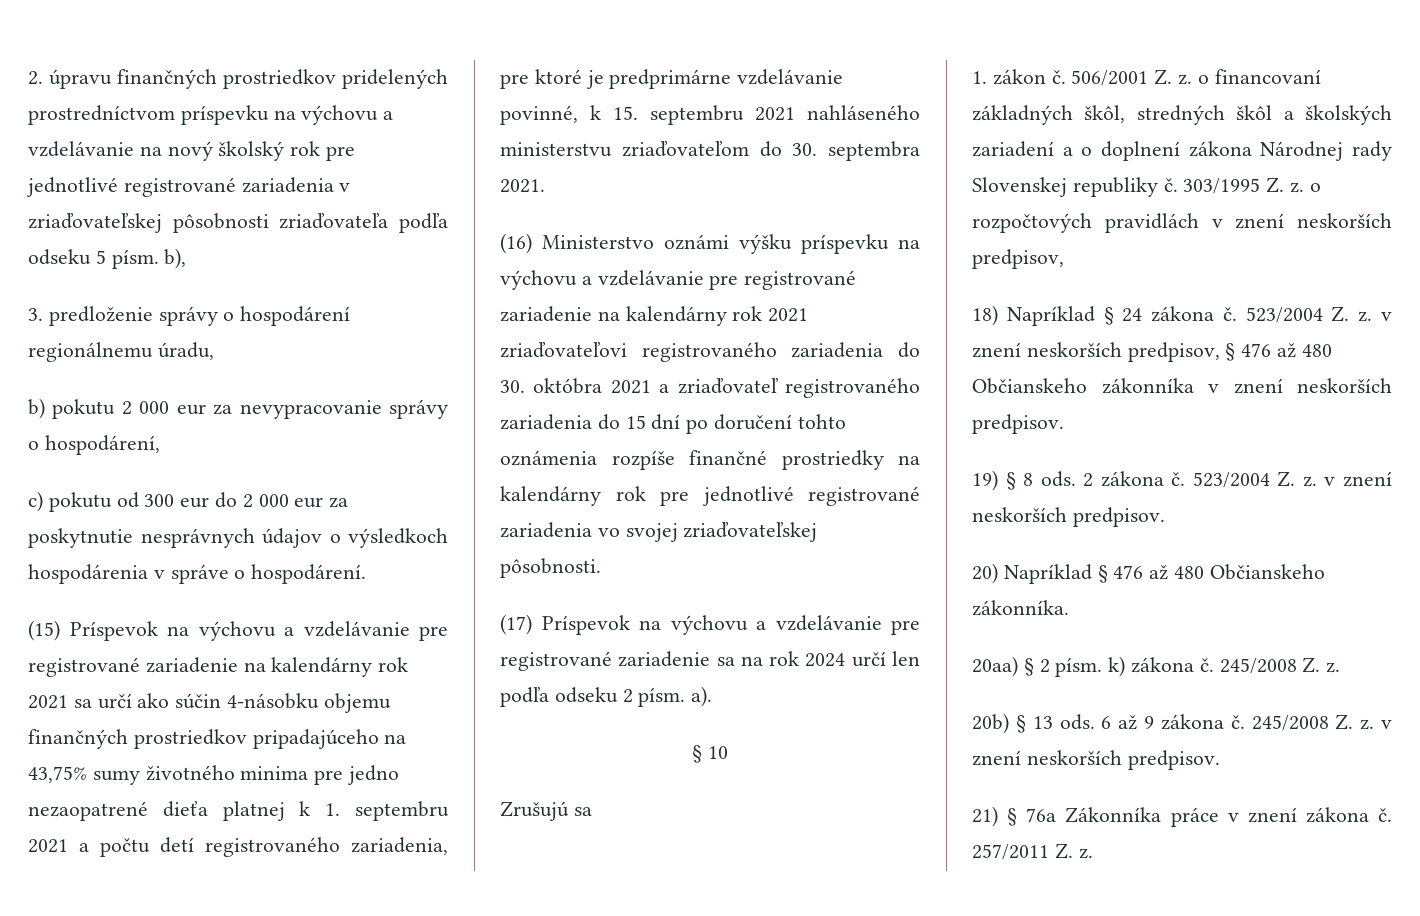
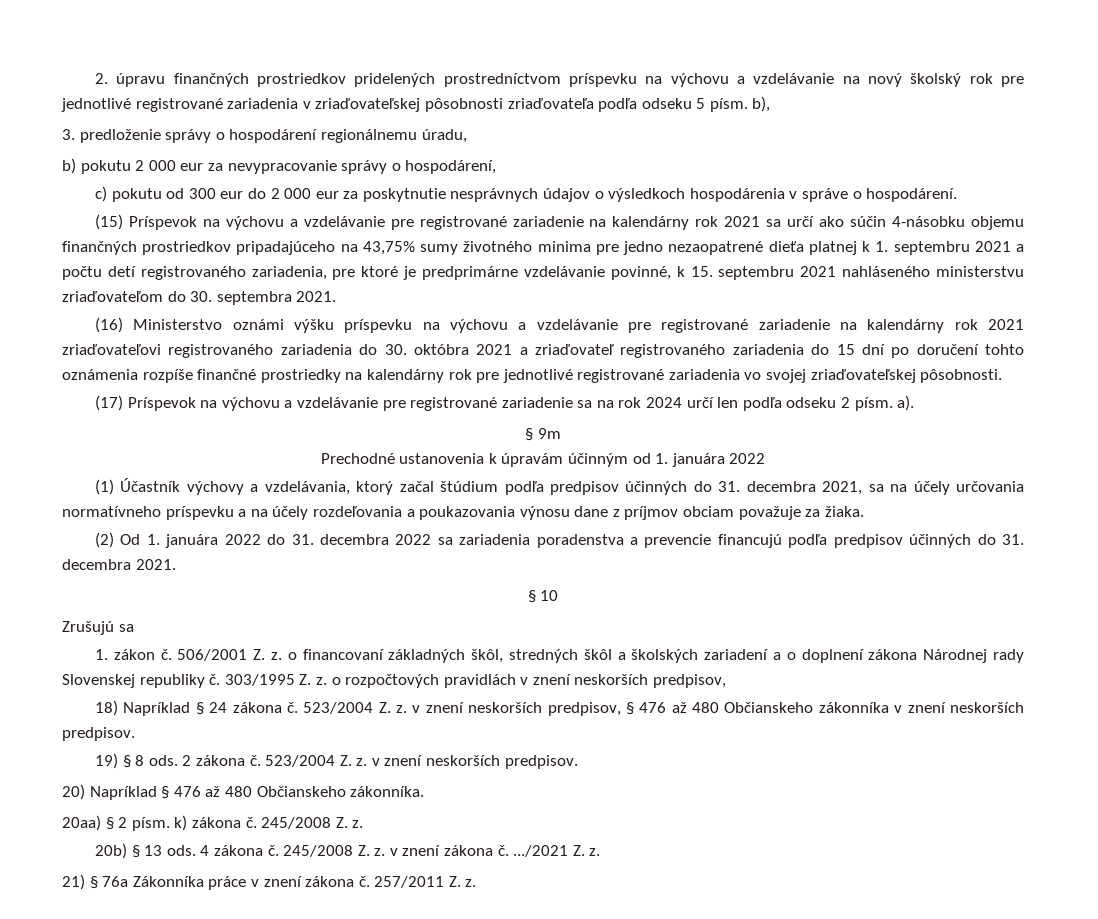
(713, 696) none -> [525,428,561,441] [320,453,766,467] [94,478,1024,495] [62,506,864,520] [94,532,1024,548] [62,559,176,570] // § 9m // Prechodné ustanovenia k úpravám účinným od 1. januára 2022 // (1) Účastník výchovy a vzdelávania, ktorý začal štúdium podľa predpisov účinných do 31. decembra 2021, sa na účely určovania normatívneho príspevku a na účely rozdeľovania a poukazovania výnosu dane z príjmov obciam považuje za žiaka. // (2) Od 1. januára 2022 do 31. decembra 2022 sa zariadenia poradenstva a prevencie financujú podľa predpisov účinných do 31. decembra 2021.
[1101,715,1154,730] 6 až 9 -> [200,845,210,856] 4
[1026,750,1220,770] neskorších predpisov. -> [444,845,601,857] zákona č. .../2021 Z. z.

